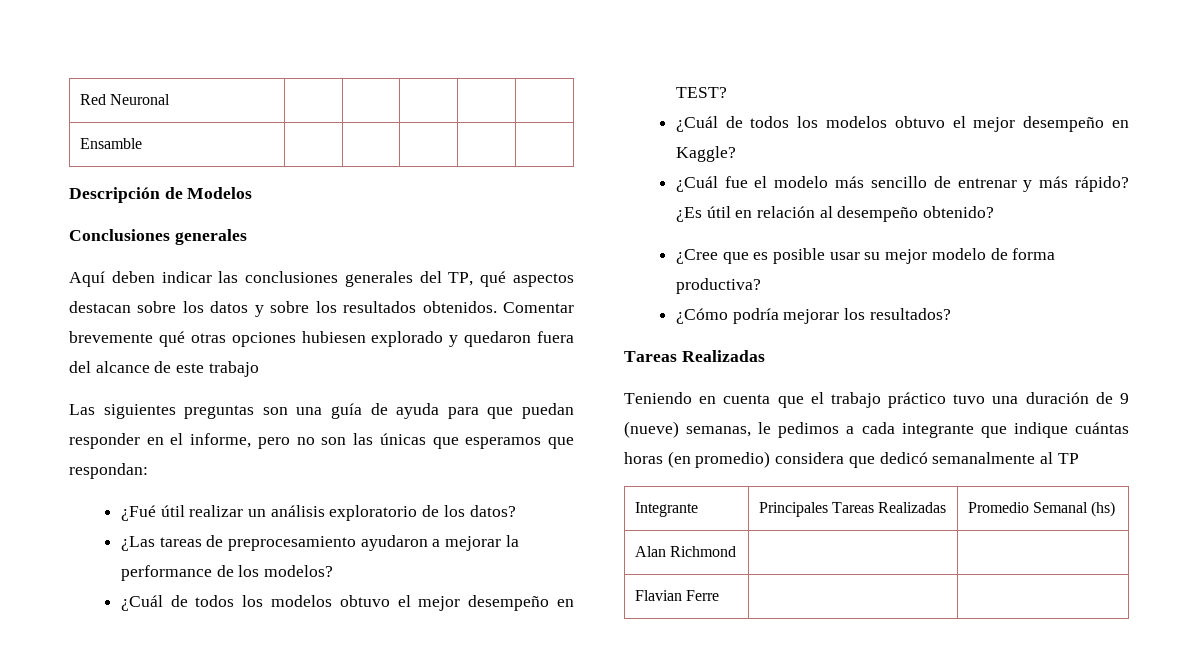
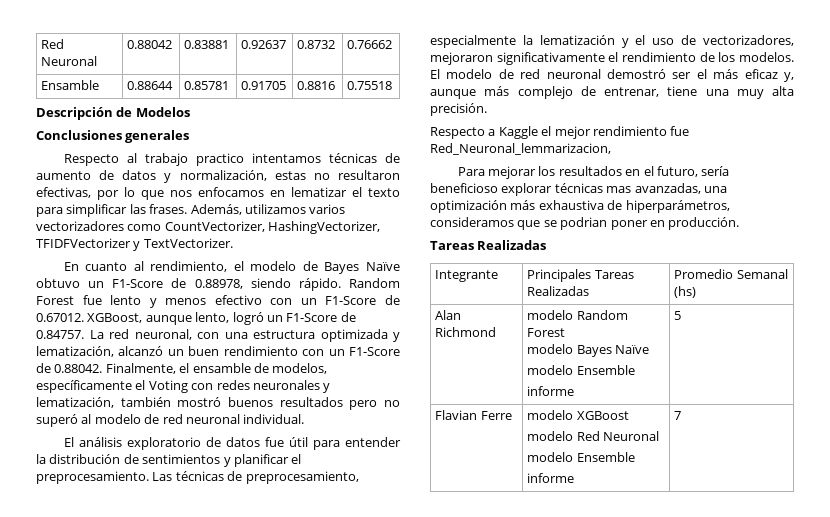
[79,138,142,149] | | | | // Ensamble | | | | | -> [127,40,173,49] [184,40,230,49] [241,40,287,49] [297,40,336,49] [347,40,393,49] [41,80,100,90] [127,81,174,90] [184,81,230,90] [241,81,287,90] [297,81,336,90] [347,81,393,90] 0.88042 | 0.83881 | 0.92637 | 0.8732 | 0.76662 // Ensamble | 0.88644 | 0.85781 | 0.91705 | 0.8816 | 0.75518
[69,271,574,287] [69,301,575,317] [69,331,574,347] [69,361,259,377] [69,403,575,419] [69,433,574,449] [69,463,148,479] [120,505,516,521] [120,535,519,551] [120,565,334,581] [120,595,574,611] [675,87,727,98] [675,116,1129,132] [675,146,736,162] [675,176,1129,192] [675,206,995,222] [675,248,1056,264] [675,278,761,294] [675,308,951,324] [624,350,765,362] [624,392,1129,408] [624,421,1129,438] [624,451,1079,468] Aquí deben indicar las conclusiones generales del TP, qué aspectos destacan sobre los datos y sobre los resultados obtenidos. Comentar brevemente qué otras opciones hubiesen explorado y quedaron fuera del alcance de este trabajo // Las siguientes preguntas son una guía de ayuda para que puedan responder en el informe, pero no son las únicas que esperamos que respondan: // ¿Fué útil realizar un análisis exploratorio de los datos? // ¿Las tareas de preprocesamiento ayudaron a mejorar la performance de los modelos? // ¿Cuál de todos los modelos obtuvo el mejor desempeño en TEST? // ¿Cuál de todos los modelos obtuvo el mejor desempeño en Kaggle? // ¿Cuál fue el modelo más sencillo de entrenar y más rápido? ¿Es útil en relación al desempeño obtenido? // ¿Cree que es posible usar su mejor modelo de forma productiva? // ¿Cómo podría mejorar los resultados? // Tareas Realizadas // Teniendo en cuenta que el trabajo práctico tuvo una duración de 9 (nueve) semanas, le pedimos a cada integrante que indique cuántas horas (en promedio) considera que dedicó semanalmente al TP -> [63,153,400,166] [36,170,400,183] [36,187,400,200] [36,204,346,217] [36,221,381,234] [36,238,233,251] [63,261,400,274] [36,278,400,291] [36,295,400,308] [36,312,356,325] [36,329,400,342] [36,346,400,357] [36,363,328,374] [36,380,331,393] [36,397,400,410] [36,414,305,427] [63,437,401,450] [36,454,302,467] [36,471,359,484] [430,35,794,48] [430,52,794,65] [430,69,794,82] [430,86,794,99] [430,103,487,116] [430,126,690,139] [430,143,611,155] [457,166,730,179] [430,183,727,196] [430,200,730,213] [430,217,740,230] [430,240,547,250] Respecto al trabajo practico intentamos técnicas de aumento de datos y normalización, estas no resultaron efectivas, por lo que nos enfocamos en lematizar el texto para simplificar las frases. Además, utilizamos varios vectorizadores como CountVectorizer, HashingVectorizer, TFIDFVectorizer y TextVectorizer. // En cuanto al rendimiento, el modelo de Bayes Naïve obtuvo un F1-Score de 0.88978, siendo rápido. Random Forest fue lento y menos efectivo con un F1-Score de 0.67012. XGBoost, aunque lento, logró un F1-Score de 0.84757. La red neuronal, con una estructura optimizada y lematización, alcanzó un buen rendimiento con un F1-Score de 0.88042. Finalmente, el ensamble de modelos, específicamente el Voting con redes neuronales y lematización, también mostró buenos resultados pero no superó al modelo de red neuronal individual. // El análisis exploratorio de datos fue útil para entender la distribución de sentimientos y planificar el preprocesamiento. Las técnicas de preprocesamiento, especialmente la lematización y el uso de vectorizadores, mejoraron significativamente el rendimiento de los modelos. El modelo de red neuronal demostró ser el más eficaz y, aunque más complejo de entrenar, tiene una muy alta precisión. // Respecto a Kaggle el mejor rendimiento fue Red_Neuronal_lemmarizacion, // Para mejorar los resultados en el futuro, sería beneficioso explorar técnicas mas avanzadas, una optimización más exhaustiva de hiperparámetros, consideramos que se podrian poner en producción. // Tareas Realizadas
[634,590,720,601] | // Flavian Ferre | | -> [527,310,628,320] [527,328,566,337] [527,344,650,357] [527,365,635,375] [527,386,575,396] [674,311,682,320] [435,410,512,420] [527,410,629,420] [527,431,660,441] [527,452,635,462] [527,473,575,483] [674,411,682,420] modelo Random Forest // modelo Bayes Naïve // modelo Ensemble // informe | 5 // Flavian Ferre | modelo XGBoost // modelo Red Neuronal // modelo Ensemble // informe | 7

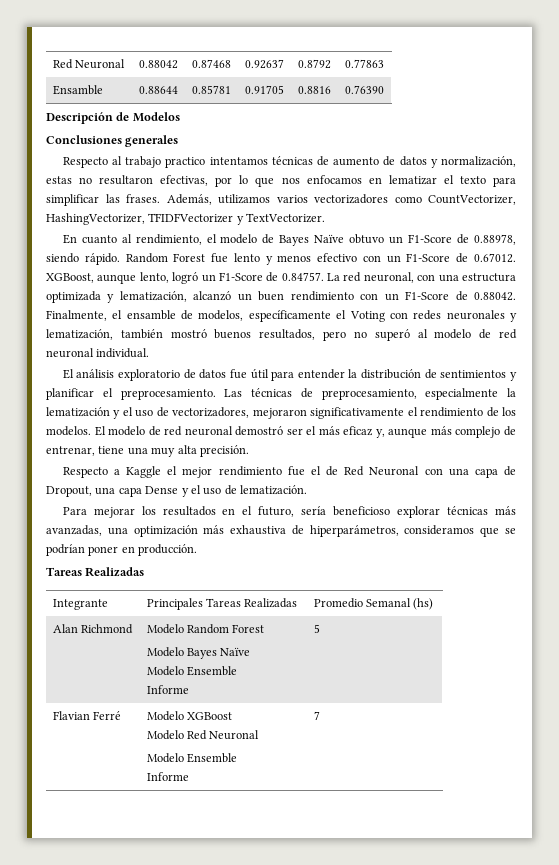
[184,40,230,49] 0.83881 -> [191,59,231,68] 0.87468
[297,40,336,49] [347,40,393,49] 0.8732 | 0.76662 -> [297,59,331,69] [344,59,384,68] 0.8792 | 0.77863
[347,81,393,90] 0.75518 -> [344,85,384,94] 0.76390
[279,397,343,407] resultados -> [259,329,316,340] resultados,
[430,143,611,155] Red_Neuronal_lemmarizacion, -> [310,466,517,478] [46,485,307,497] el de Red Neuronal con una capa de Dropout, una capa Dense y el uso de lematización.
[606,186,632,193] mas -> [494,506,516,515] más
[560,217,608,230] podrian -> [46,544,85,556] podrían
[527,310,574,320] modelo -> [146,624,184,634] Modelo
[527,344,574,354] modelo -> [146,647,184,657] Modelo
[527,365,635,375] [527,386,575,396] modelo Ensemble // informe -> [146,666,237,676] [146,685,189,694] Modelo Ensemble // Informe
[480,411,512,420] [527,410,574,420] Ferre | modelo -> [92,711,121,720] [146,711,184,721] Ferré | Modelo
[527,431,574,441] modelo -> [146,730,184,740] Modelo
[527,452,635,462] [527,473,575,483] modelo Ensemble // informe -> [146,753,237,763] [146,772,189,781] Modelo Ensemble // Informe

